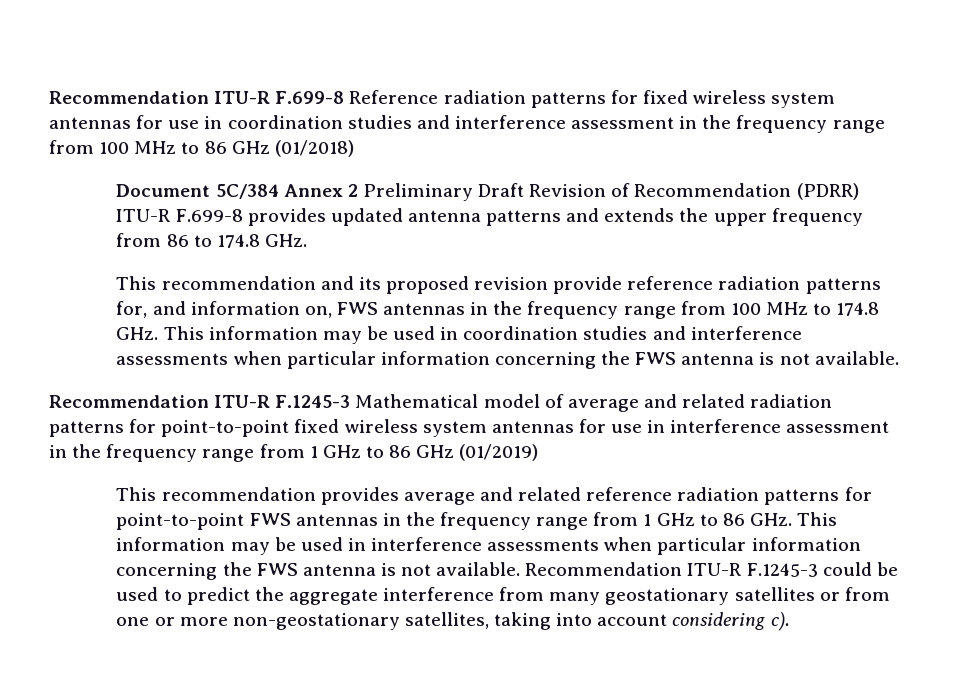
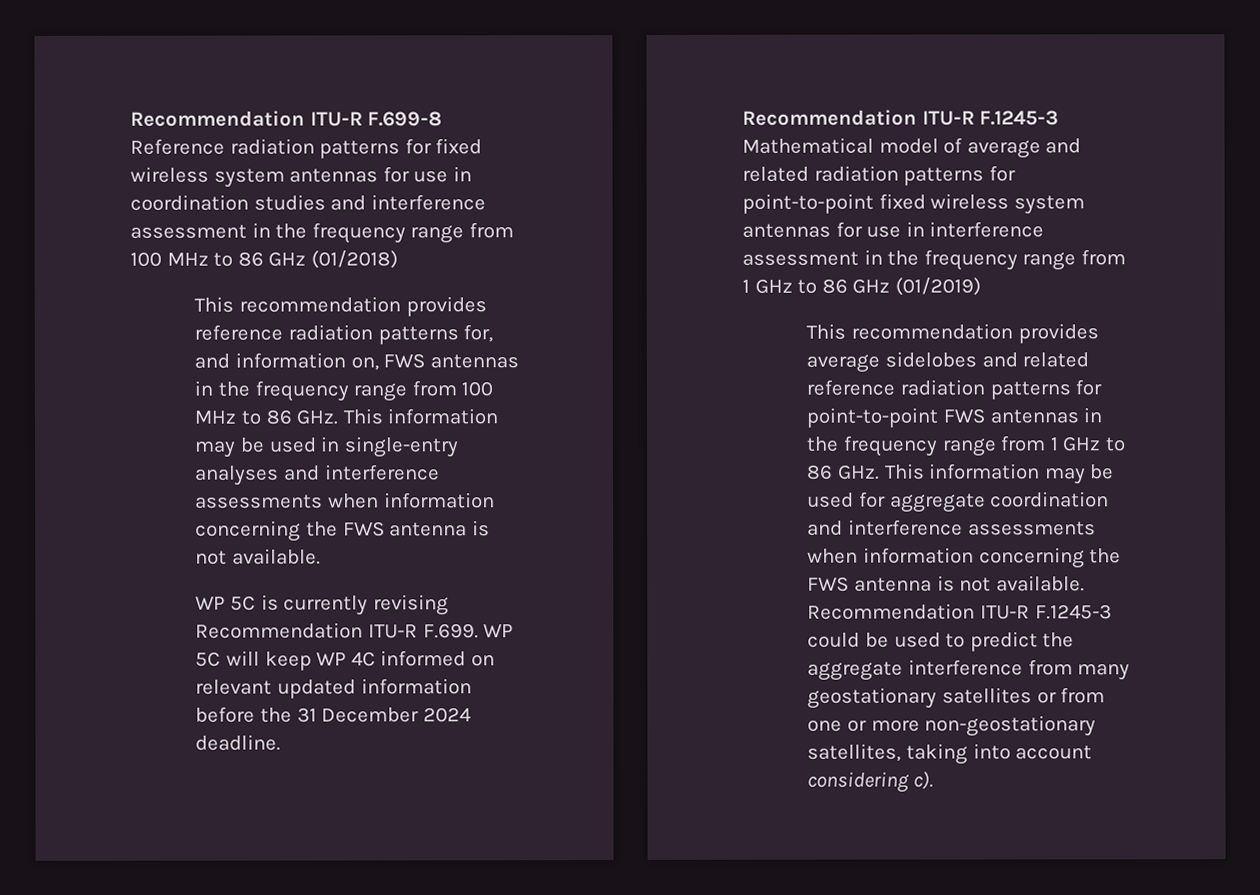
[116,183,859,201] [116,208,863,226] [116,233,307,248] [116,276,623,294] Document 5C/384 Annex 2 Preliminary Draft Revision of Recommendation (PDRR) ITU-R F.699-8 provides updated antenna patterns and extends the upper frequency from 86 to 174.8 GHz. // This recommendation and its proposed revision provide -> [194,296,487,317] This recommendation provides
[836,302,880,316] [116,326,802,344] [116,351,899,369] 174.8 GHz. This information may be used in coordination studies and interference assessments when particular information concerning the FWS antenna is not available. -> [265,408,499,425] [194,436,459,458] [195,464,440,486] [195,492,495,509] [195,520,490,542] [195,548,321,565] [195,594,449,616] [195,622,514,639] [195,650,495,671] [195,678,472,699] [195,706,471,723] [195,734,282,751] 86 GHz. This information may be used in single-entry analyses and interference assessments when information concerning the FWS antenna is not available. // WP 5C is currently revising Recommendation ITU-R F.699. WP 5C will keep WP 4C informed on relevant updated information before the 31 December 2024 deadline.
(475, 498) none -> [884,351,977,368] sidelobes
[347,537,747,555] in interference assessments when particular -> [858,491,1110,513] [807,519,1096,536] [807,548,859,564] for aggregate coordination and interference assessments when

